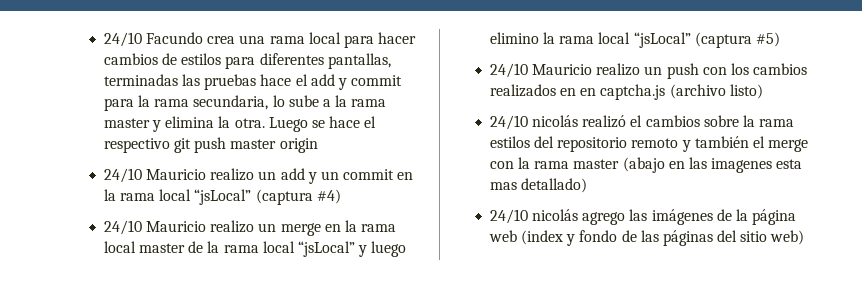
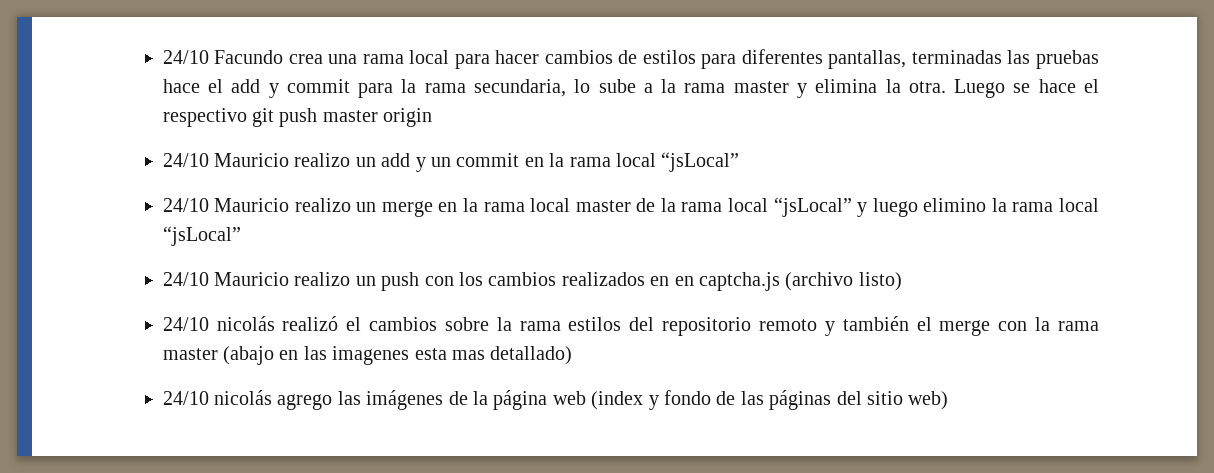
[255,189,341,205] (captura #4) -> (740, 162) none
[694,32,780,48] (captura #5) -> (241, 236) none

